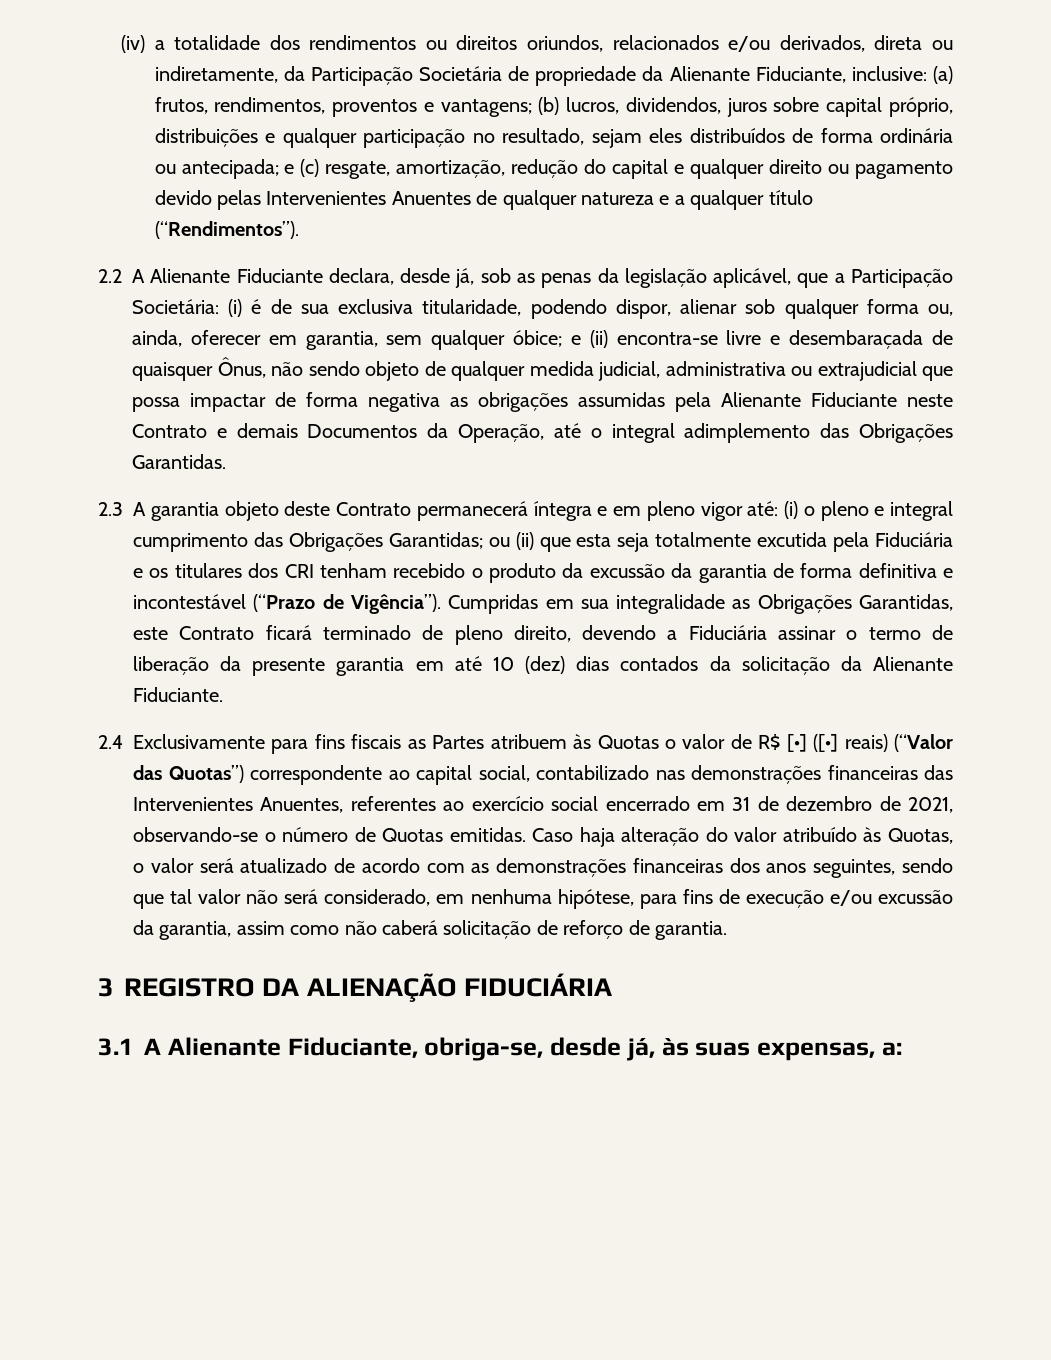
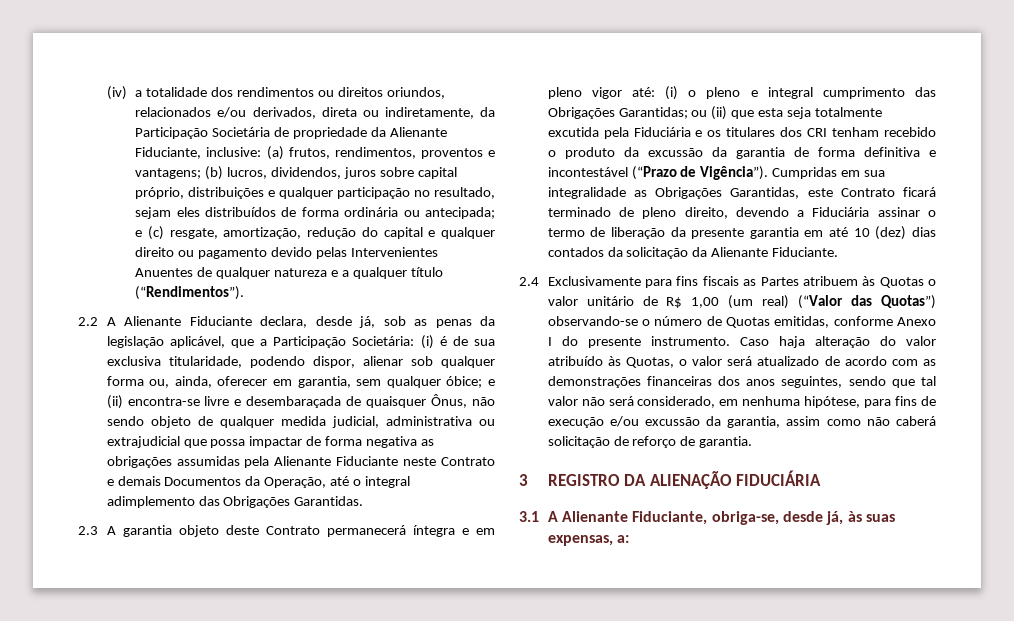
(726, 741) none -> [586,296,634,306] unitário
[786,734,954,752] [133,765,953,785] [133,796,953,813] [•] ([•] reais) (“Valor das Quotas”) correspondente ao capital social, contabilizado nas demonstrações financeiras das Intervenientes Anuentes, referentes ao exercício social encerrado em 31 de dezembro de 2021, -> [691,295,936,309] 1,00 (um real) (“Valor das Quotas”)
[449,827,526,842] emitidas. -> [774,316,936,328] [547,336,730,348] emitidas, conforme Anexo I do presente instrumento.

